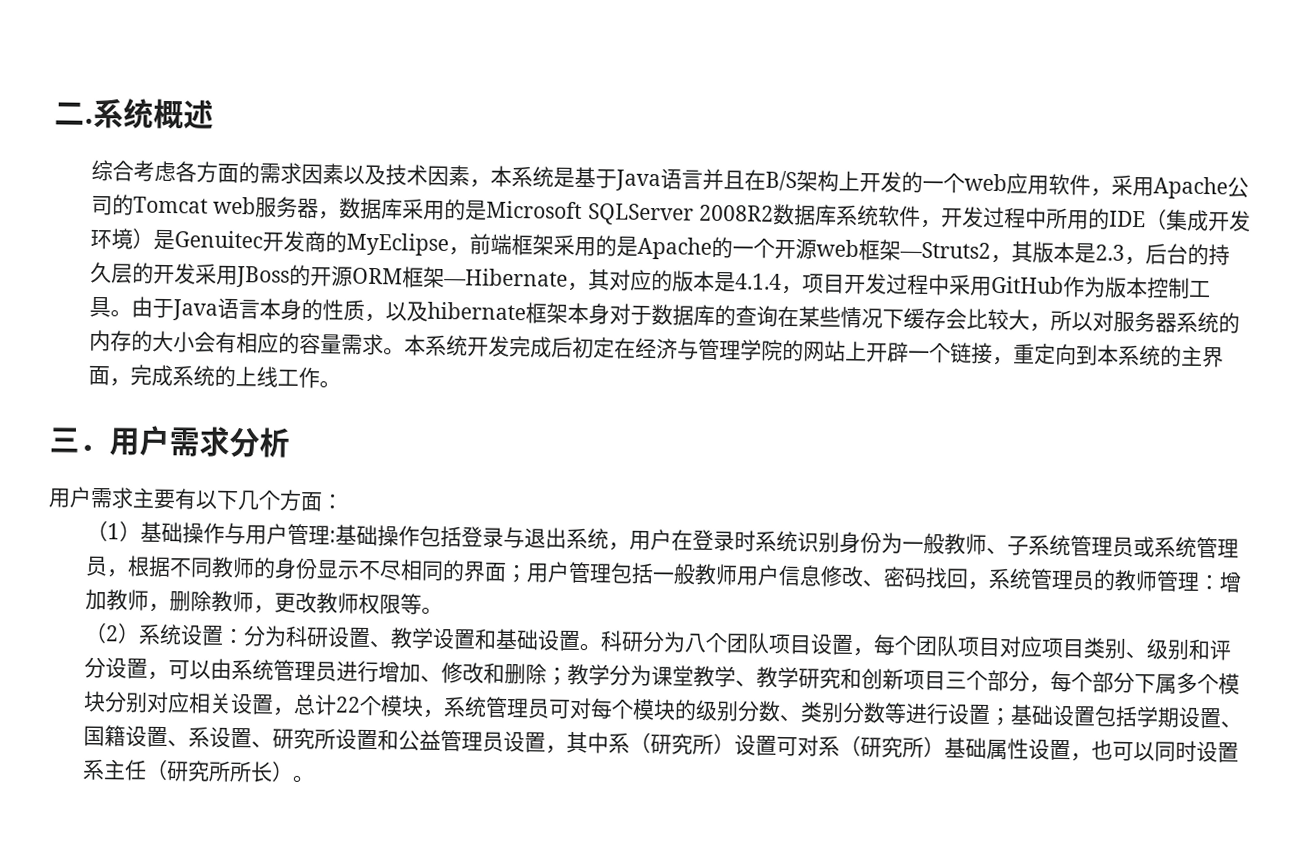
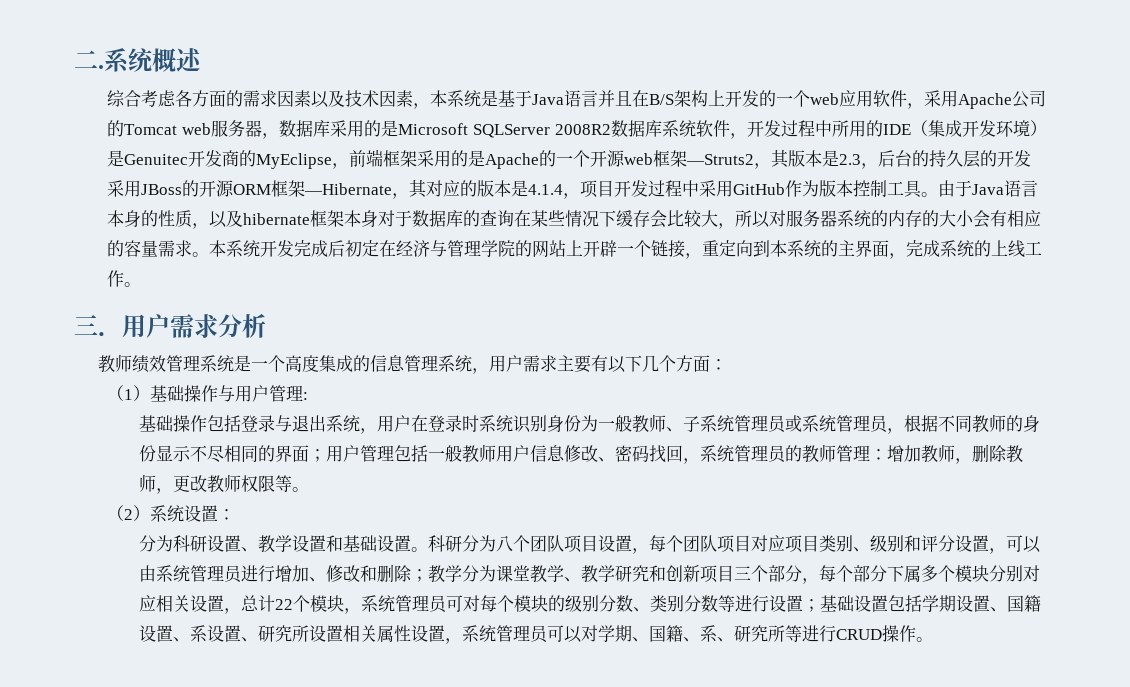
(291, 442) none -> [97,354,489,374] 教师绩效管理系统是一个高度集成的信息管理系统，
(336, 536) none -> (308, 396) //
(245, 635) none -> (235, 514) //
[376,729,1239,763] [81,758,294,783] 和公益管理员设置，其中系（研究所）设置可对系（研究所）基础属性设置，也可以同时设置系主任（研究所所长） -> [343,625,917,644] 相关属性设置，系统管理员可以对学期、国籍、系、研究所等进行CRUD操作

